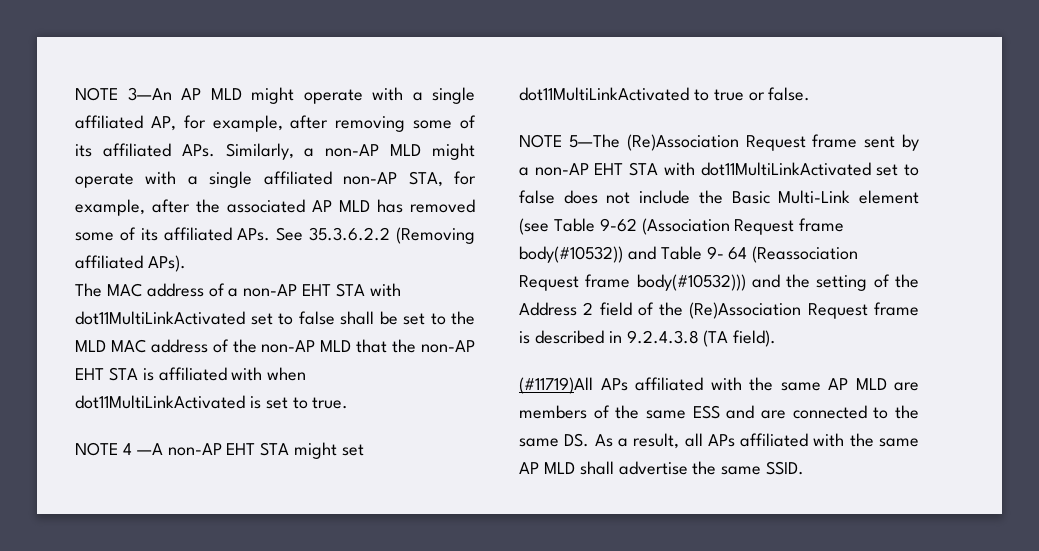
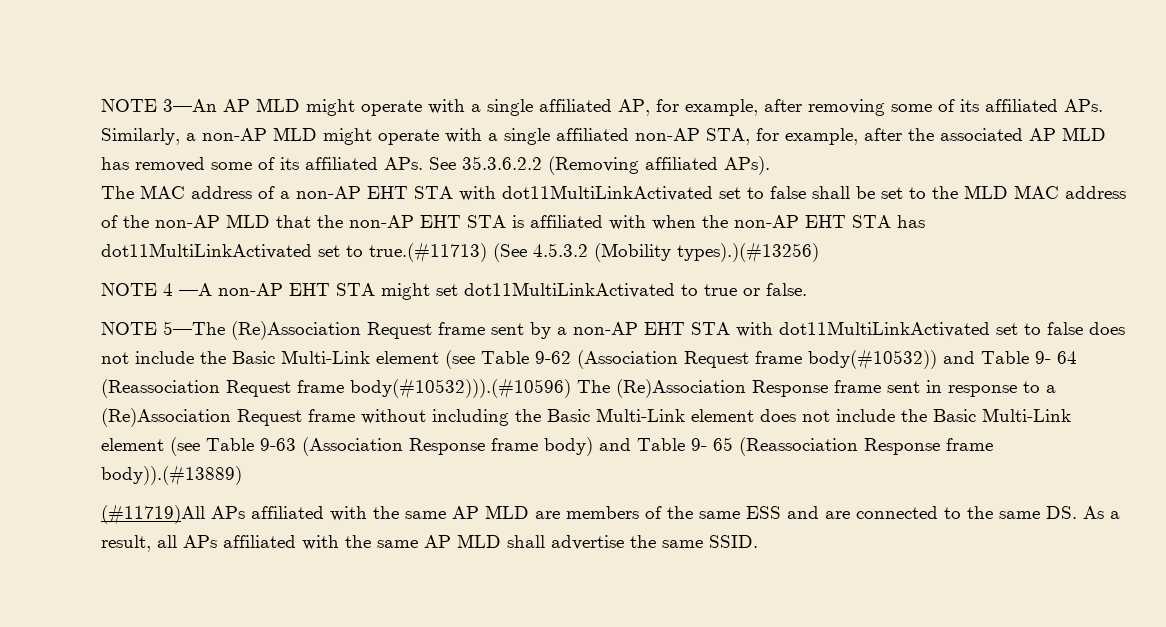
[75,395,349,409] dot11MultiLinkActivated is set to true. -> [702,215,925,228] [101,242,819,263] the non-AP EHT STA has dot11MultiLinkActivated set to true.(#11713) (See 4.5.3.2 (Mobility types).)(#13256)
[636,274,919,291] [519,302,919,319] [519,330,777,347] body(#10532))) and the setting of the Address 2 field of the (Re)Association Request frame is described in 9.2.4.3.8 (TA field). -> [350,378,1056,399] [101,408,1071,427] [101,437,993,456] [101,465,242,486] body(#10532))).(#10596) The (Re)Association Response frame sent in response to a (Re)Association Request frame without including the Basic Multi-Link element does not include the Basic Multi-Link element (see Table 9-63 (Association Response frame body) and Table 9- 65 (Reassociation Response frame body)).(#13889)

